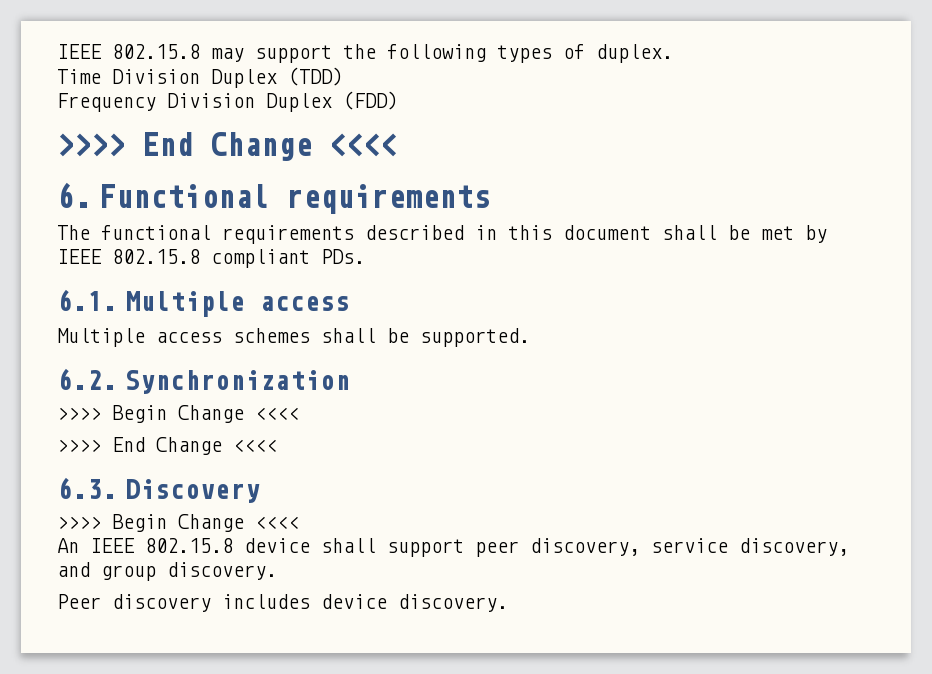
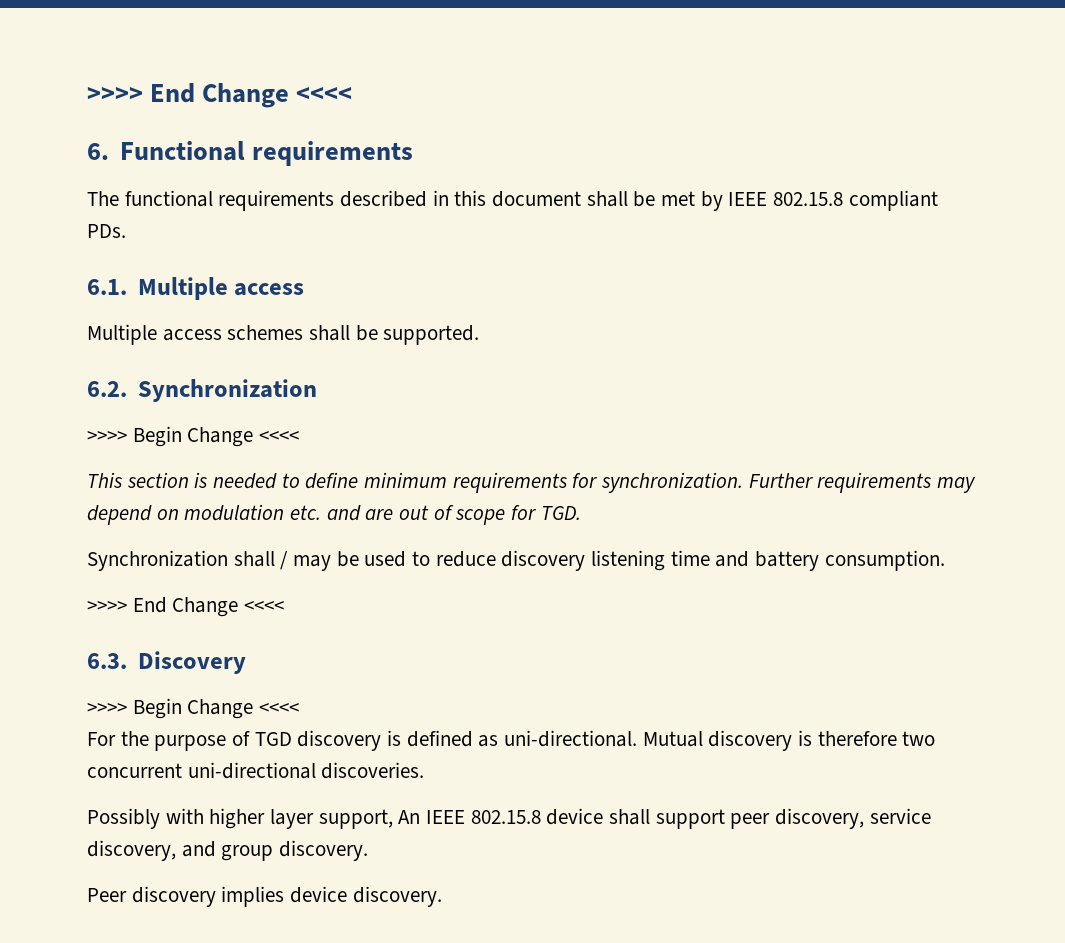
[57,44,673,63] [57,67,343,88] [57,91,398,112] IEEE 802.15.8 may support the following types of duplex. // Time Division Duplex (TDD) // Frequency Division Duplex (FDD) // -> (87, 94) none
(299, 413) none -> [87,472,977,493] [87,504,581,525] [87,550,945,571] // This section is needed to define minimum requirements for synchronization. Further requirements may depend on modulation etc. and are out of scope for TGD. // Synchronization shall / may be used to reduce discovery listening time and battery consumption.
(299, 522) none -> [87,730,936,751] [87,762,425,779] [87,808,393,829] For the purpose of TGD discovery is defined as uni-directional. Mutual discovery is therefore two concurrent uni-directional discoveries. // Possibly with higher layer support,
[222,594,310,609] includes -> [221,886,285,907] implies

